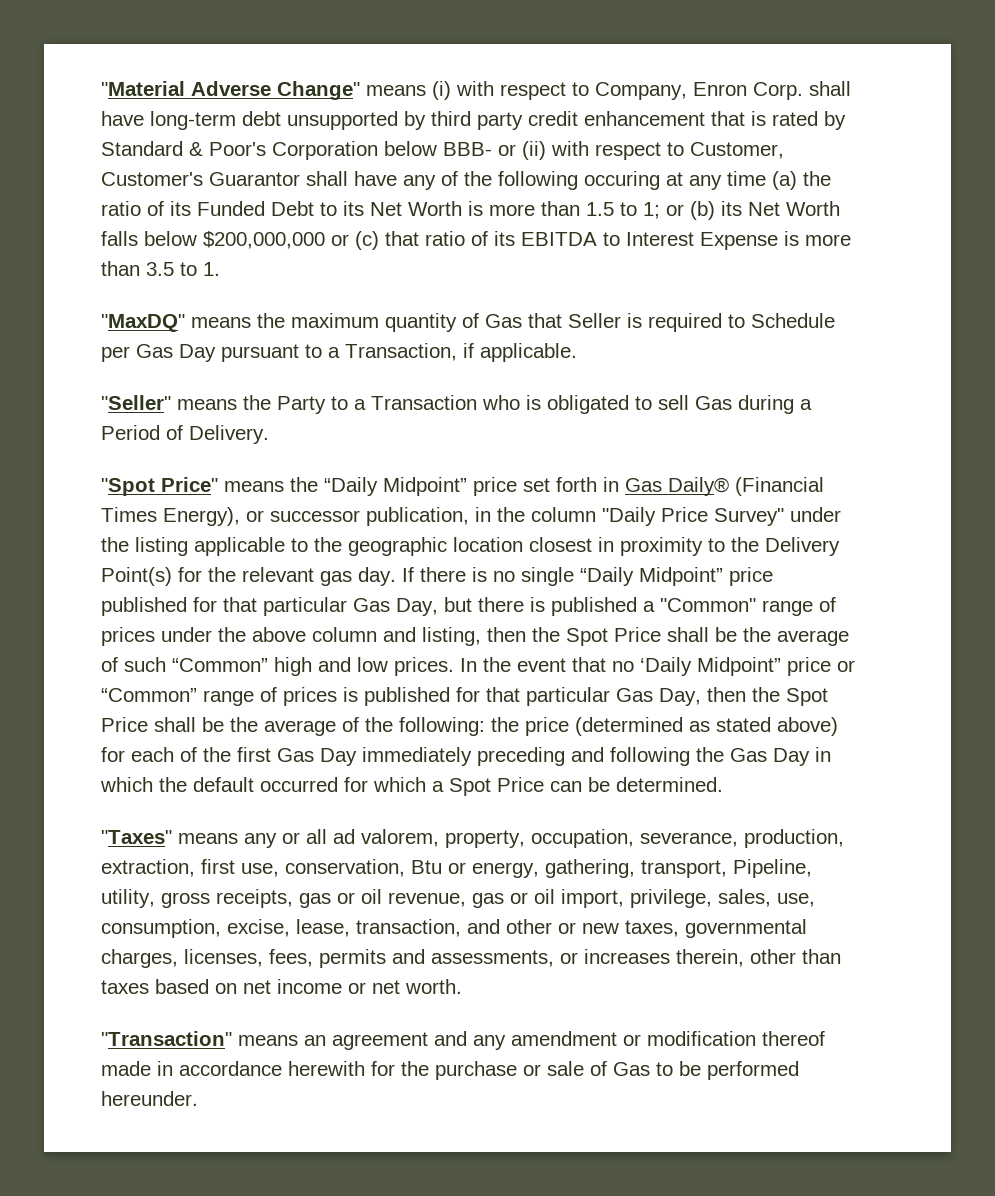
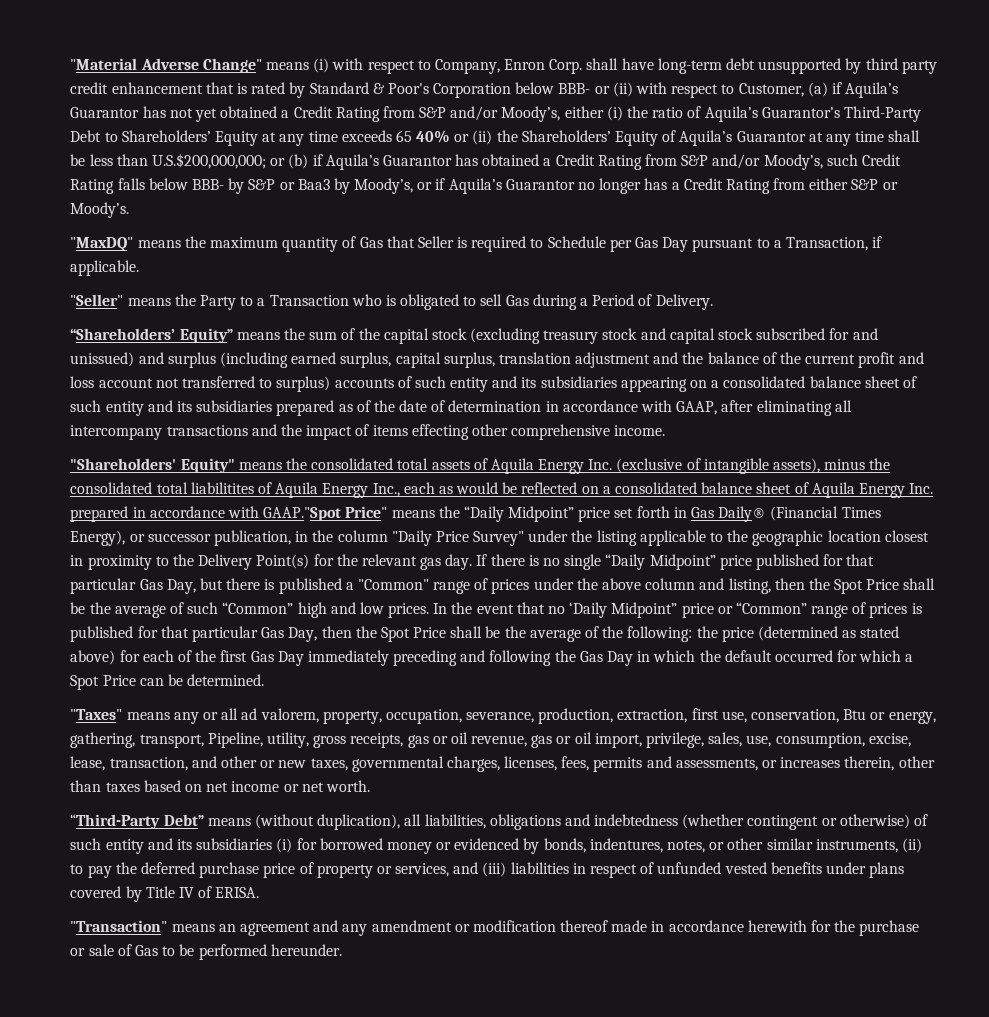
[100,171,831,190] [100,201,840,220] [100,231,851,250] [100,261,220,276] Customer's Guarantor shall have any of the following occuring at any time (a) the ratio of its Funded Debt to its Net Worth is more than 1.5 to 1; or (b) its Net Worth falls below $200,000,000 or (c) that ratio of its EBITDA to Interest Expense is more than 3.5 to 1. -> [807,82,899,98] [70,106,921,122] [70,130,921,146] [70,153,901,170] [70,178,898,194] [70,202,130,218] (a) if Aquila’s Guarantor has not yet obtained a Credit Rating from S&P and/or Moody’s, either (i) the ratio of Aquila’s Guarantor’s Third-Party Debt to Shareholders’ Equity at any time exceeds 65 40% or (ii) the Shareholders’ Equity of Aquila’s Guarantor at any time shall be less than U.S.$200,000,000; or (b) if Aquila’s Guarantor has obtained a Credit Rating from S&P and/or Moody’s, such Credit Rating falls below BBB- by S&P or Baa3 by Moody’s, or if Aquila’s Guarantor no longer has a Credit Rating from either S&P or Moody’s.
[100,478,155,496] "Spot -> [70,328,878,344] [70,352,924,368] [70,376,917,392] [70,400,852,416] [70,424,666,440] [70,458,891,474] [70,482,934,498] [70,506,342,522] “Shareholders’ Equity” means the sum of the capital stock (excluding treasury stock and capital stock subscribed for and unissued) and surplus (including earned surplus, capital surplus, translation adjustment and the balance of the current profit and loss account not transferred to surplus) accounts of such entity and its subsidiaries appearing on a consolidated balance sheet of such entity and its subsidiaries prepared as of the date of determination in accordance with GAAP, after eliminating all intercompany transactions and the impact of items effecting other comprehensive income. // "Shareholders' Equity" means the consolidated total assets of Aquila Energy Inc. (exclusive of intangible assets), minus the consolidated total liabilitites of Aquila Energy Inc., each as would be reflected on a consolidated balance sheet of Aquila Energy Inc. prepared in accordance with GAAP."Spot
(462, 986) none -> [70,814,928,830] [70,838,922,854] [70,862,905,878] [70,886,260,902] // “Third-Party Debt” means (without duplication), all liabilities, obligations and indebtedness (whether contingent or otherwise) of such entity and its subsidiaries (i) for borrowed money or evidenced by bonds, indentures, notes, or other similar instruments, (ii) to pay the deferred purchase price of property or services, and (iii) liabilities in respect of unfunded vested benefits under plans covered by Title IV of ERISA.

